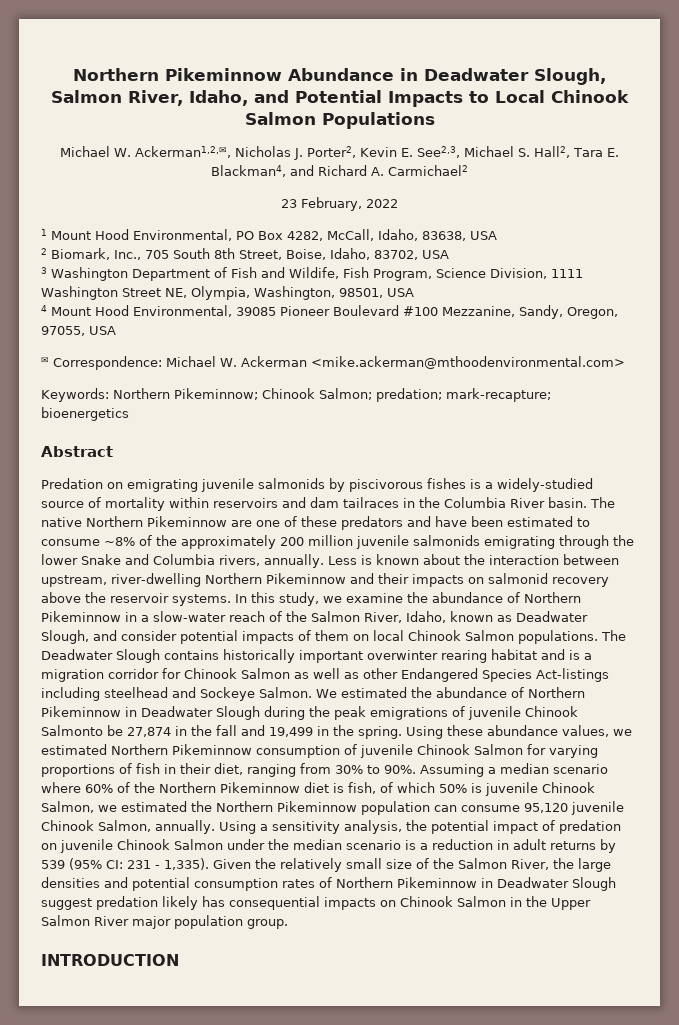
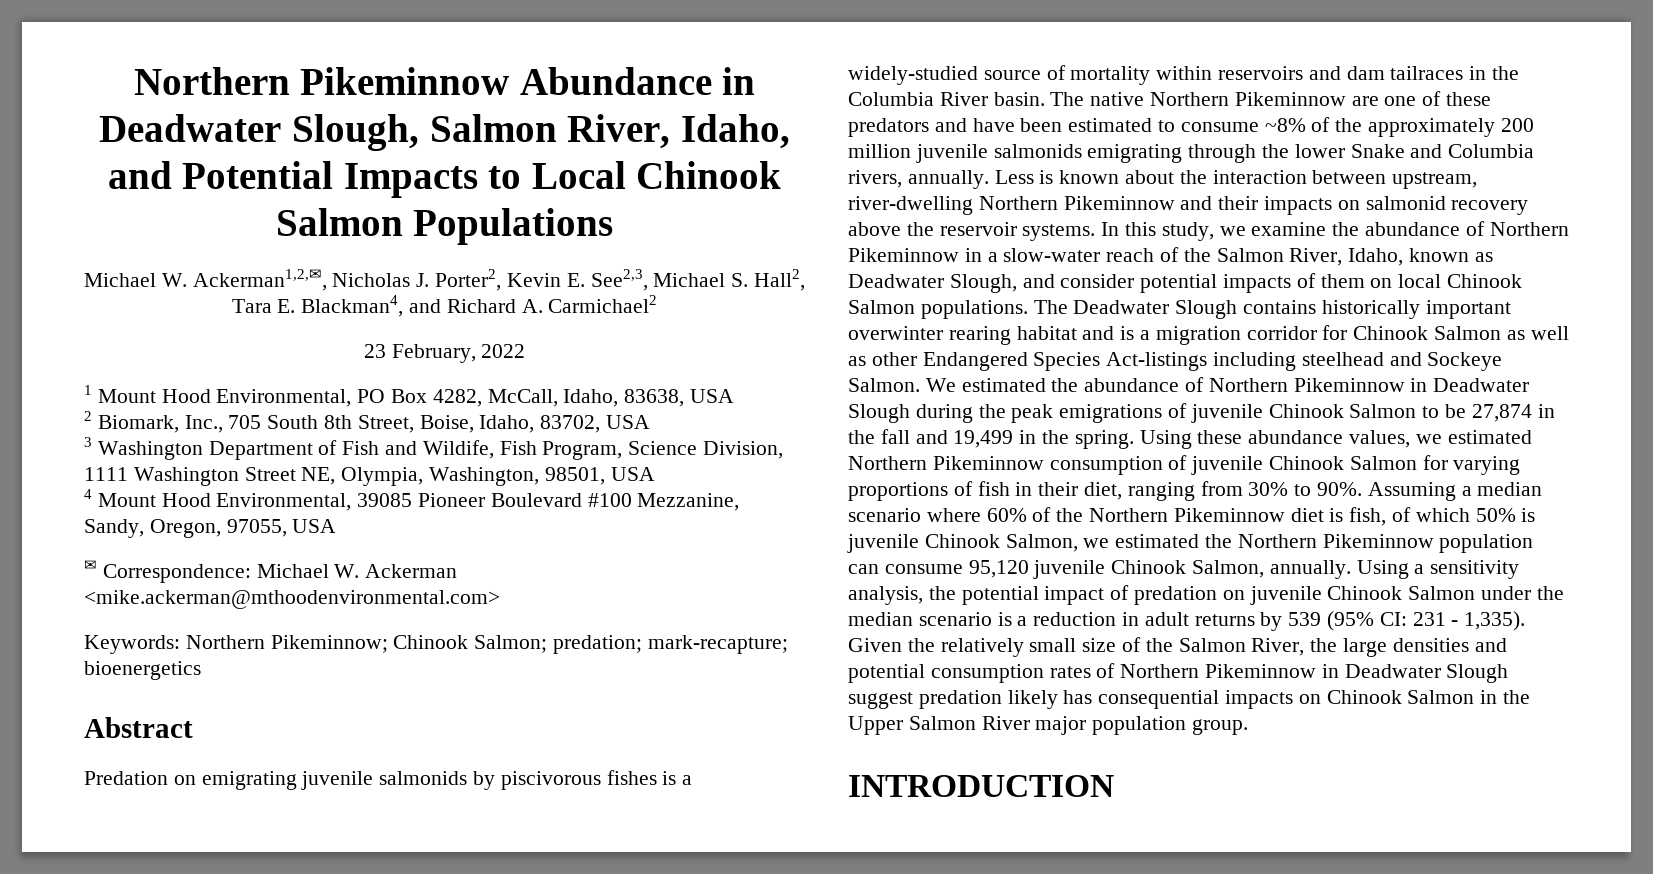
[41,725,103,736] Salmonto -> [1349,404,1440,418] Salmon to

